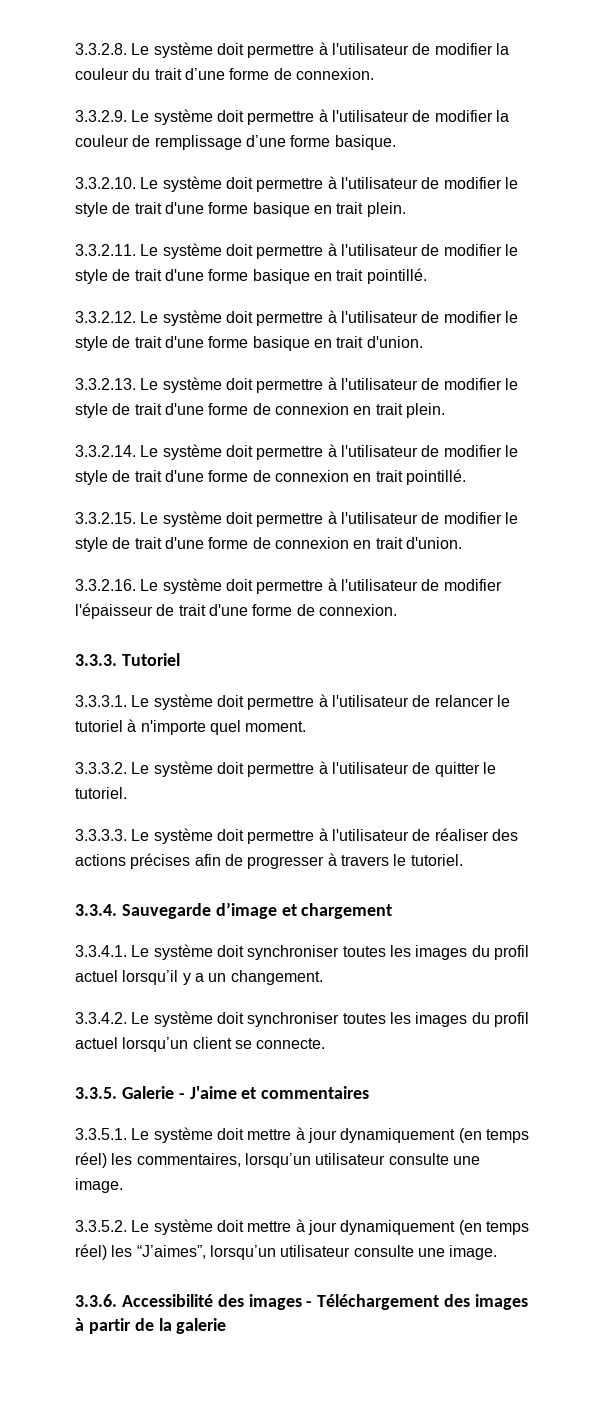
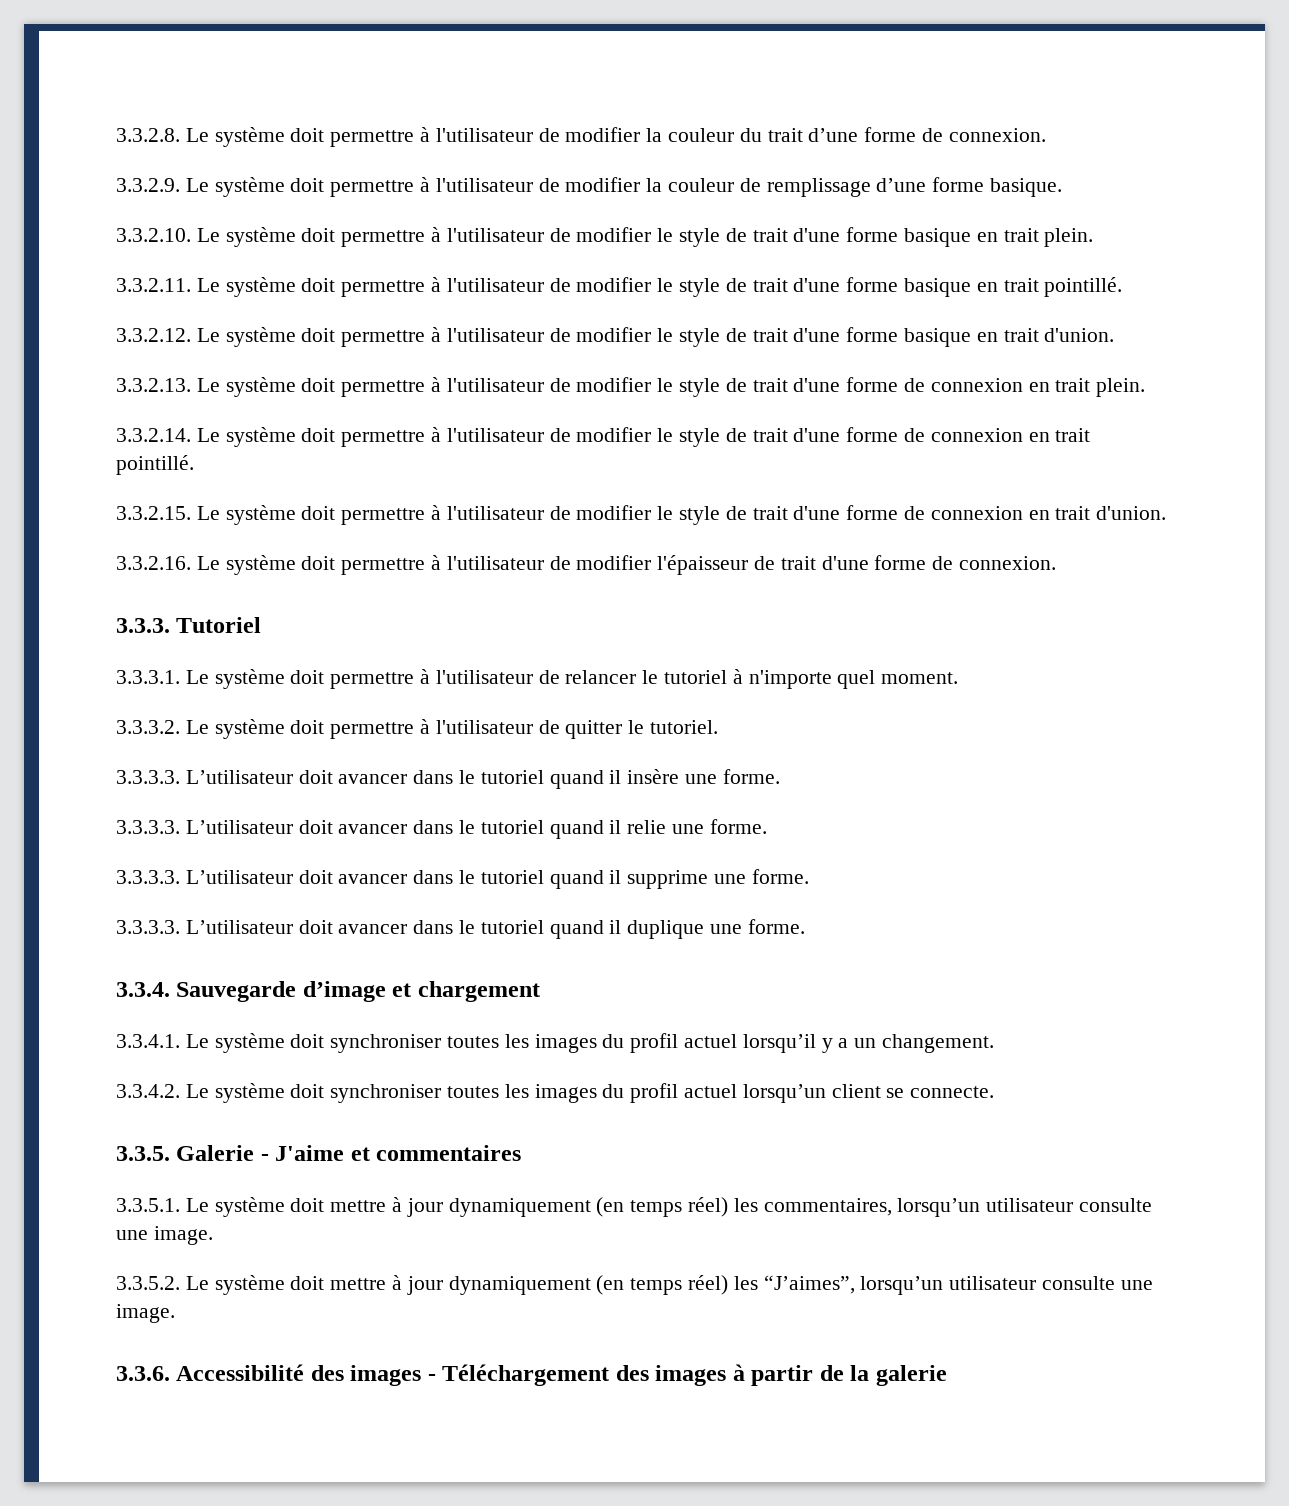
[131,828,518,844] [75,853,463,869] Le système doit permettre à l'utilisateur de réaliser des actions précises afin de progresser à travers le tutoriel. -> [185,769,780,789] [116,819,767,839] [116,869,809,889] [116,919,805,939] L’utilisateur doit avancer dans le tutoriel quand il insère une forme. // 3.3.3.3. L’utilisateur doit avancer dans le tutoriel quand il relie une forme. // 3.3.3.3. L’utilisateur doit avancer dans le tutoriel quand il supprime une forme. // 3.3.3.3. L’utilisateur doit avancer dans le tutoriel quand il duplique une forme.

